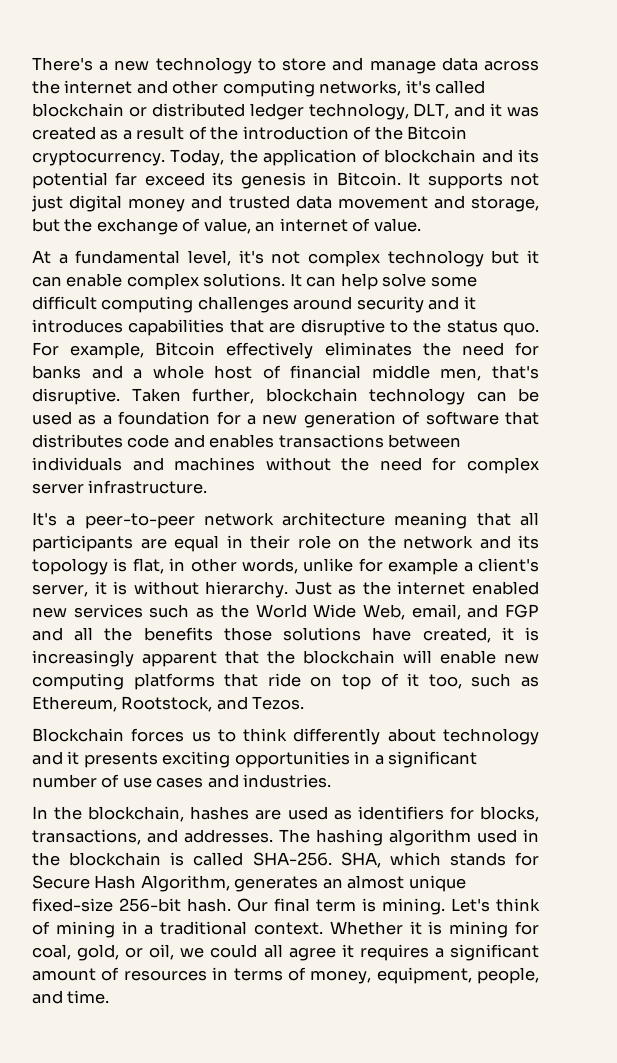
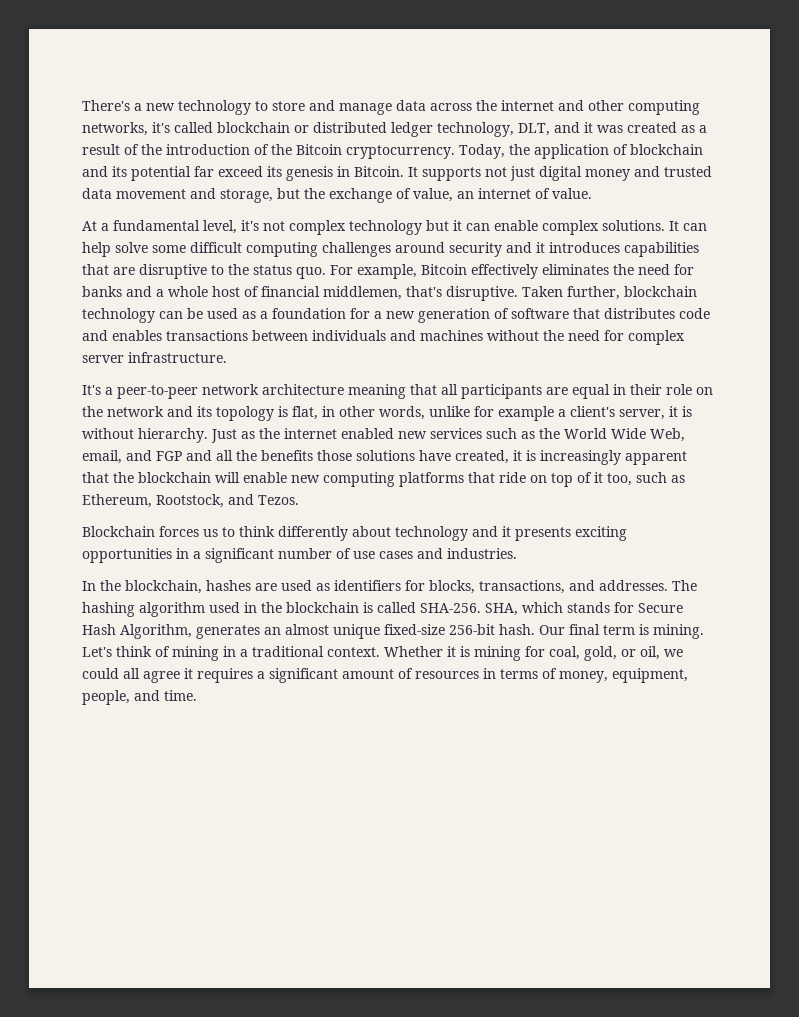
[371,365,482,381] middle men, -> [323,286,402,300] middlemen,

